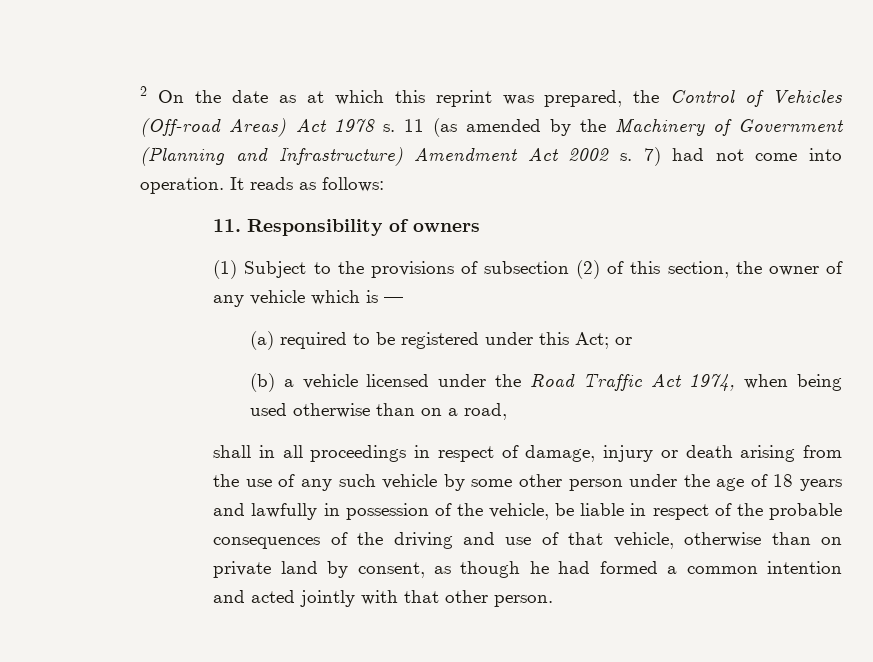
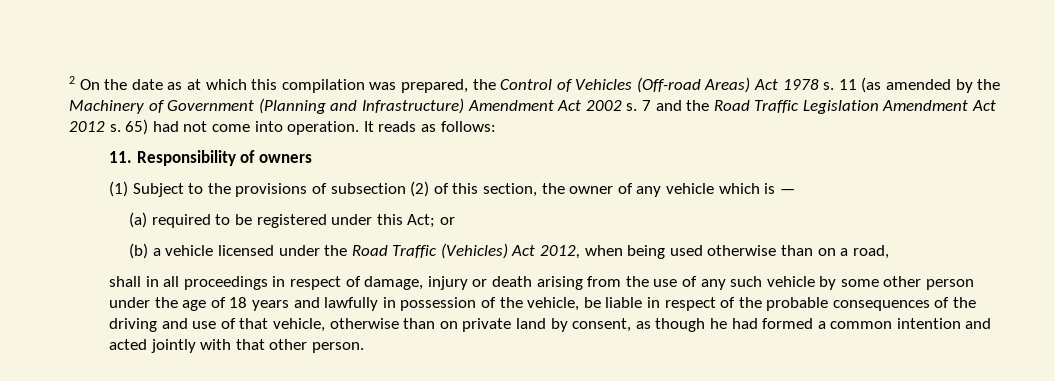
[435,90,492,107] reprint -> [281,79,365,93] compilation
[643,147,661,166] 7) -> [641,100,997,114] [69,119,149,135] 7 and the Road Traffic Legislation Amendment Act 2012 s. 65)
[651,373,736,391] Act 1974, -> [440,243,581,259] (Vehicles) Act 2012,

